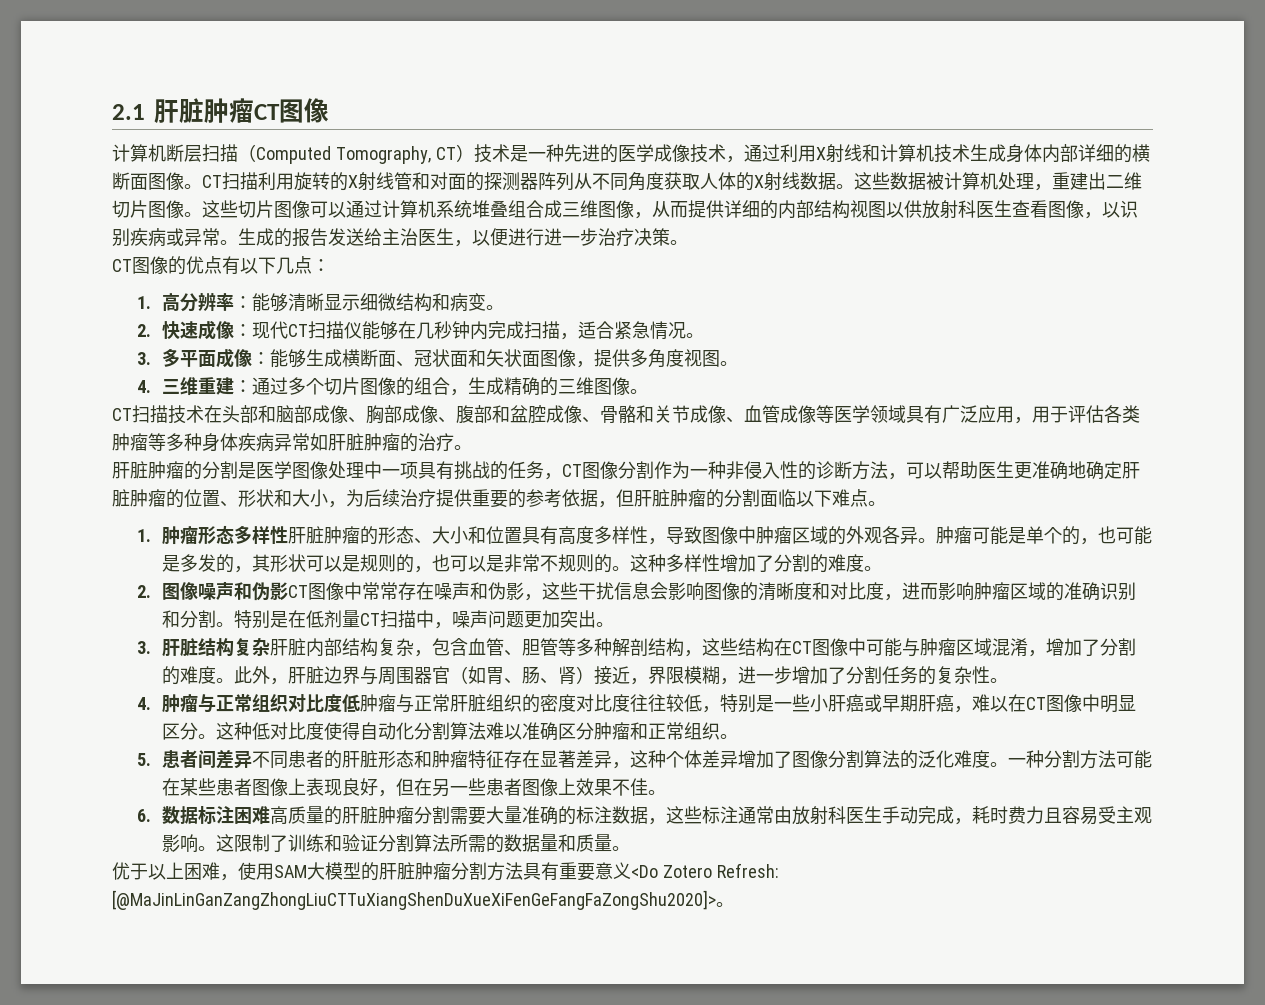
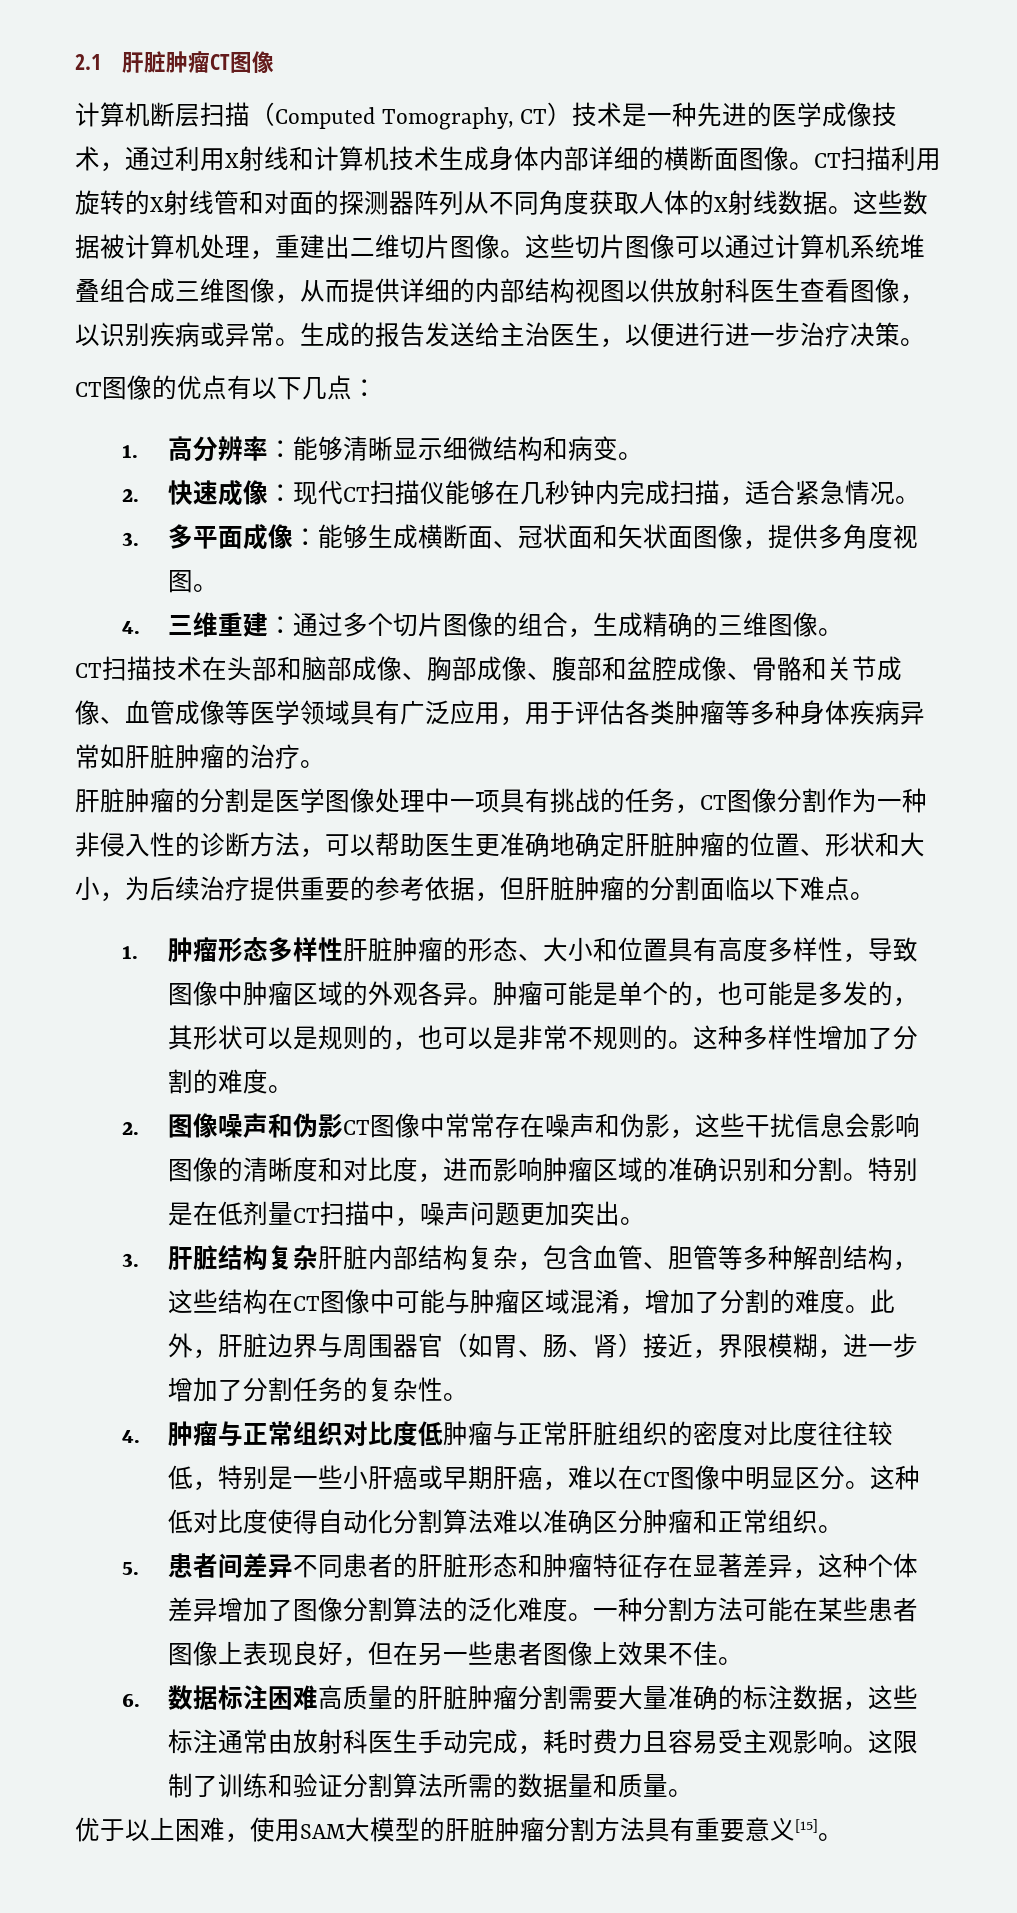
[631,863,779,878] [112,890,716,910] <Do Zotero Refresh: [@MaJinLinGanZangZhongLiuCTTuXiangShenDuXueXiFenGeFangFaZongShu2020]> -> [795,1819,818,1833] [15]

